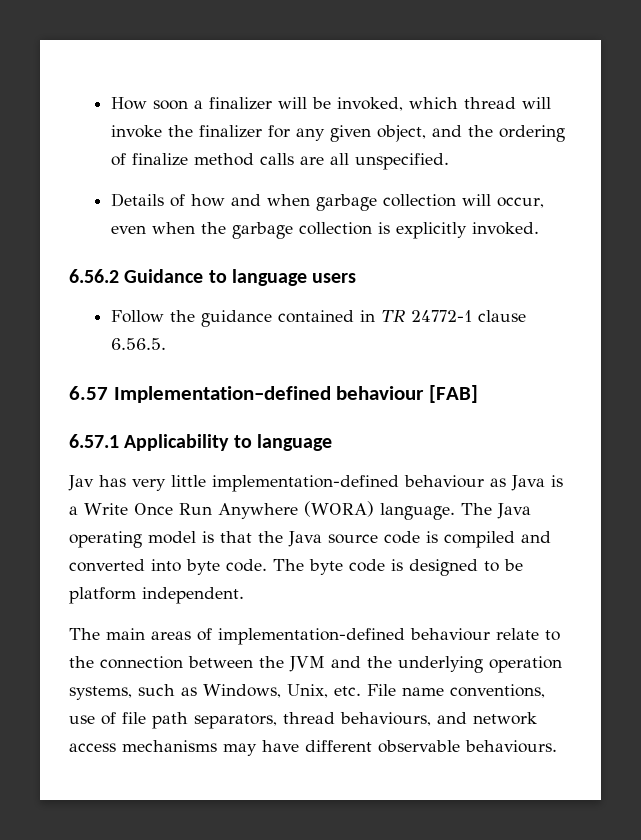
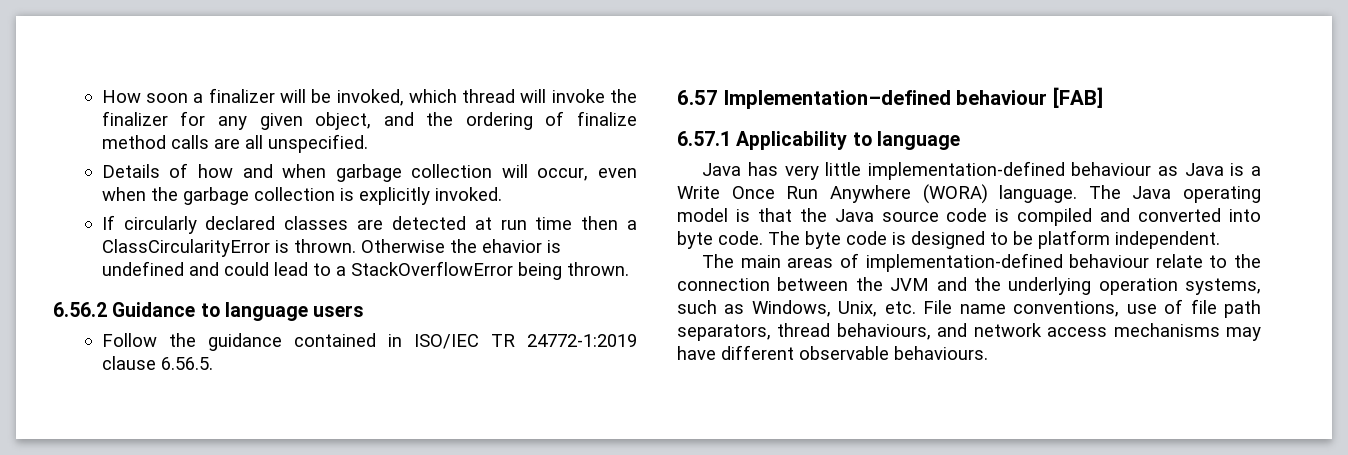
(540, 228) none -> [101,215,637,234] [101,239,561,257] [101,261,629,280] // If circularly declared classes are detected at run time then a ClassCircularityError is thrown. Otherwise the ehavior is undefined and could lead to a StackOverflowError being thrown.
[381,310,473,323] TR 24772-1 -> [413,334,637,349] ISO/IEC TR 24772-1:2019
[68,475,94,491] Jav -> [702,163,742,176] Java

